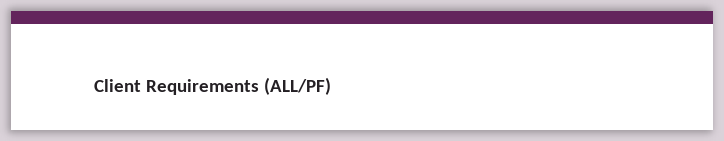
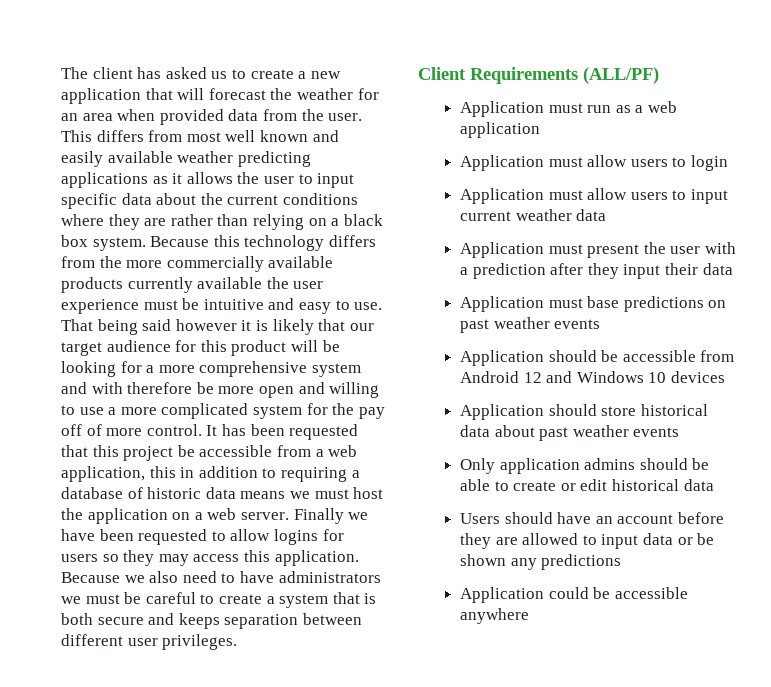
[94,77,331,95] Client Requirements (ALL/PF) -> [61,67,341,79] [61,88,379,104] [61,109,363,125] [61,130,339,142] [61,151,311,167] [61,172,355,188] [61,193,358,209] [61,214,383,230] [61,235,376,251] [61,256,334,272] [61,277,324,293] [61,298,383,314] [61,319,374,335] [61,340,340,356] [61,361,361,377] [61,382,380,398] [61,403,385,419] [61,424,359,440] [61,445,358,461] [61,466,360,482] [61,487,384,499] [61,508,369,524] [61,529,344,545] [61,550,359,566] [61,571,381,583] [61,592,377,608] [61,613,362,629] [61,634,238,650] [418,67,659,84] [459,101,677,117] [459,122,540,138] [459,155,728,171] [459,188,728,204] [459,209,607,221] [459,242,736,258] [459,263,733,279] [459,296,727,312] [459,317,601,333] [459,350,735,366] [459,371,725,383] [459,404,708,420] [459,425,680,441] [459,458,710,474] [459,479,714,491] [459,512,724,524] [459,533,715,549] [459,554,622,570] [459,587,688,603] [459,608,529,624] The client has asked us to create a new application that will forecast the weather for an area when provided data from the user. This differs from most well known and easily available weather predicting applications as it allows the user to input specific data about the current conditions where they are rather than relying on a black box system. Because this technology differs from the more commercially available products currently available the user experience must be intuitive and easy to use. That being said however it is likely that our target audience for this product will be looking for a more comprehensive system and with therefore be more open and willing to use a more complicated system for the pay off of more control. It has been requested that this project be accessible from a web application, this in addition to requiring a database of historic data means we must host the application on a web server. Finally we have been requested to allow logins for users so they may access this application. Because we also need to have administrators we must be careful to create a system that is both secure and keeps separation between different user privileges. // Client Requirements (ALL/PF) // Application must run as a web application // Application must allow users to login // Application must allow users to input current weather data // Application must present the user with a prediction after they input their data // Application must base predictions on past weather events // Application should be accessible from Android 12 and Windows 10 devices // Application should store historical data about past weather events // Only application admins should be able to create or edit historical data // Users should have an account before they are allowed to input data or be shown any predictions // Application could be accessible anywhere

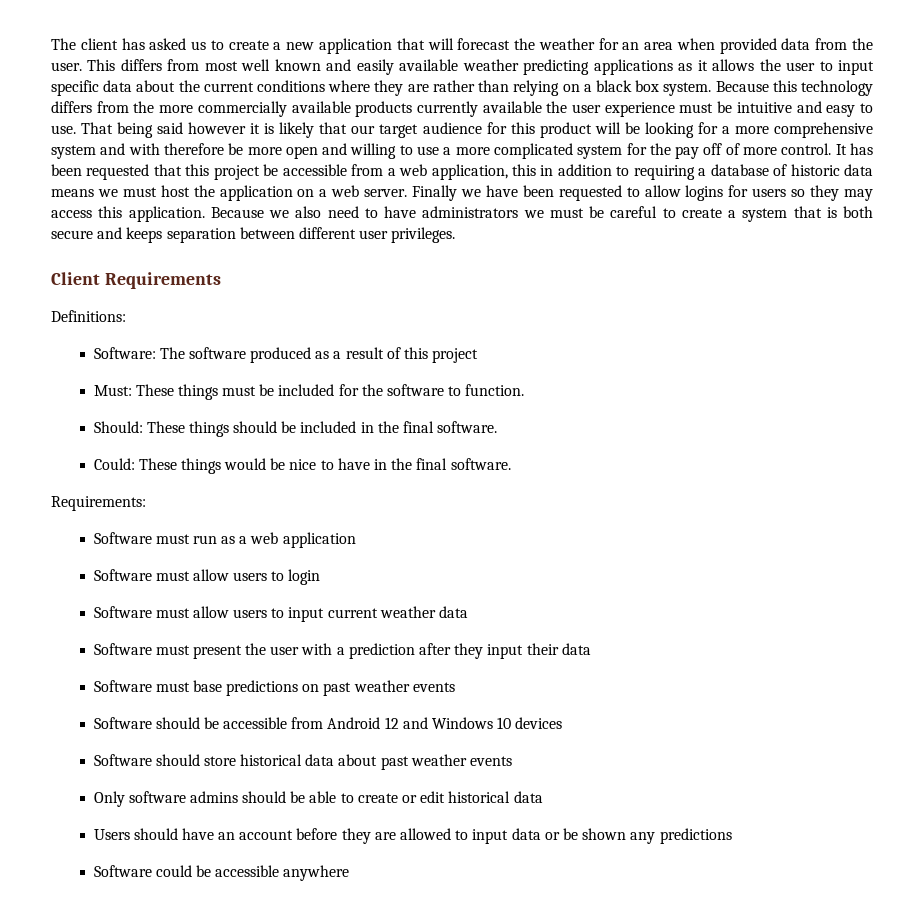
[583,67,659,84] [459,101,544,117] (ALL/PF) // Application -> [51,310,126,322] [93,347,479,363] [93,384,525,400] [93,421,498,437] [93,458,511,474] [51,496,146,511] [93,532,152,544] // Definitions: // Software: The software produced as a result of this project // Must: These things must be included for the software to function. // Should: These things should be included in the final software. // Could: These things would be nice to have in the final software. // Requirements: // Software
[459,155,544,171] Application -> [93,569,152,581] Software
[459,188,544,204] Application -> [93,606,152,618] Software
[459,242,544,258] Application -> [93,643,152,655] Software
[459,296,544,312] Application -> [93,680,152,692] Software
[459,350,544,366] Application -> [93,717,152,729] Software
[459,404,544,420] Application -> [93,754,152,766] Software
[499,458,580,474] application -> [128,791,186,803] software
[459,587,544,603] Application -> [93,865,152,877] Software

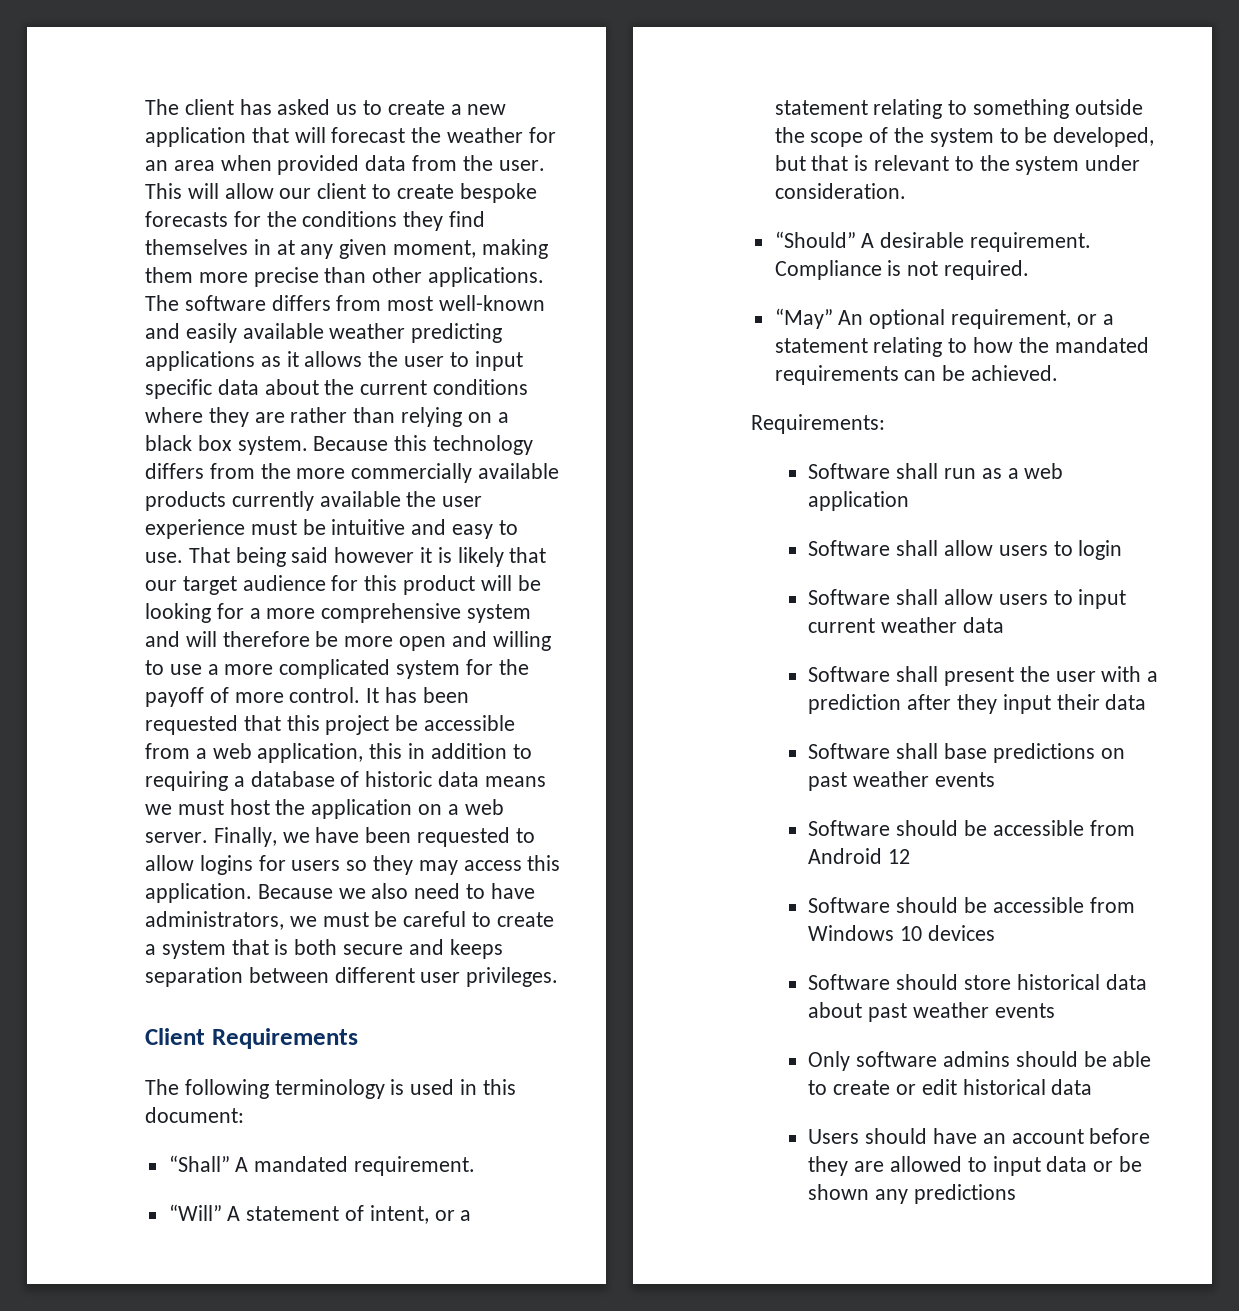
(116, 65) none -> [187,183,537,203] [145,211,486,231] [145,239,548,259] [145,267,545,287] [145,295,266,311] will allow our client to create bespoke forecasts for the conditions they find themselves in at any given moment, making them more precise than other applications. The software
[241,59,321,71] well known -> [439,295,546,311] well-known
[128,143,160,155] with -> [185,631,217,647] will
[675,143,723,159] pay off -> [145,687,204,707] payoff
[412,185,458,201] Finally -> [213,827,277,847] Finally,
[422,206,519,218] administrators -> [145,911,284,930] administrators,
[51,310,126,322] [93,347,479,363] [93,384,525,400] [93,421,498,437] [93,458,511,474] Definitions: // Software: The software produced as a result of this project // Must: These things must be included for the software to function. // Should: These things should be included in the final software. // Could: These things would be nice to have in the final software. -> [145,1079,516,1099] [145,1107,244,1123] [168,1155,476,1176] [168,1204,472,1224] [774,99,1143,119] [774,127,1155,147] [774,155,1141,175] [774,183,906,199] [774,231,1092,252] [774,260,1030,280] [774,308,1114,329] [774,337,1149,357] [774,365,1059,385] The following terminology is used in this document: // “Shall” A mandated requirement. // “Will” A statement of intent, or a statement relating to something outside the scope of the system to be developed, but that is relevant to the system under consideration. // “Should” A desirable requirement. Compliance is not required. // “May” An optional requirement, or a statement relating to how the mandated requirements can be achieved.
[155,534,190,544] must -> [896,463,939,479] shall
[155,571,190,581] must -> [896,540,939,556] shall
[155,608,190,618] must -> [896,589,939,605] shall
[155,645,190,655] must -> [896,666,939,682] shall
[155,682,190,692] must -> [896,743,939,759] shall
[402,717,428,729] and -> [808,897,1135,913] // Software should be accessible from
[93,865,350,881] // Software could be accessible anywhere -> (1017, 1194) none

